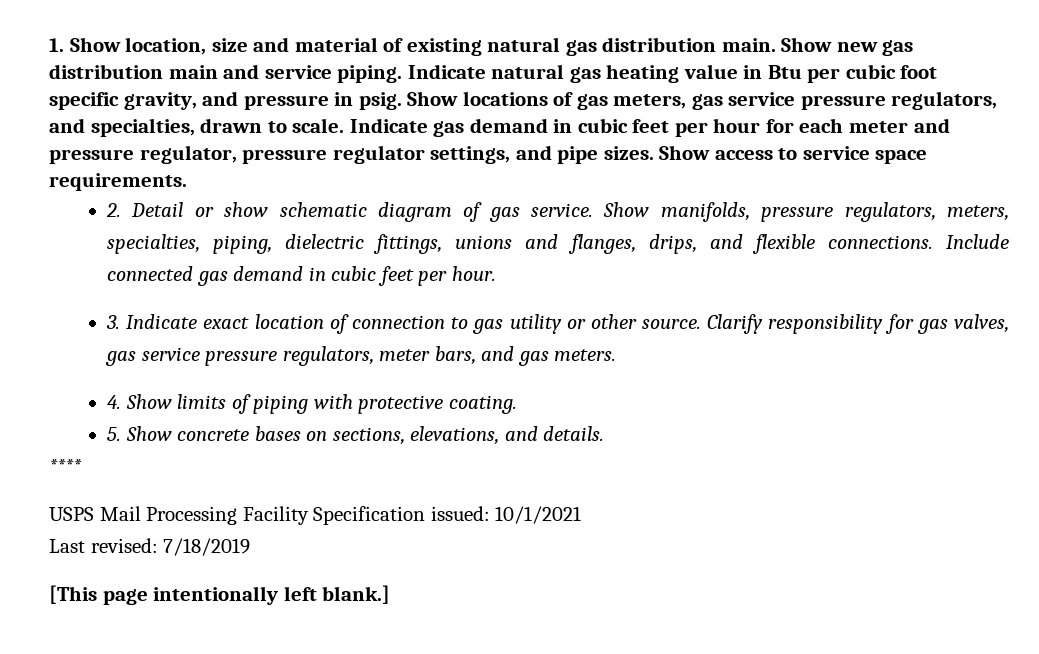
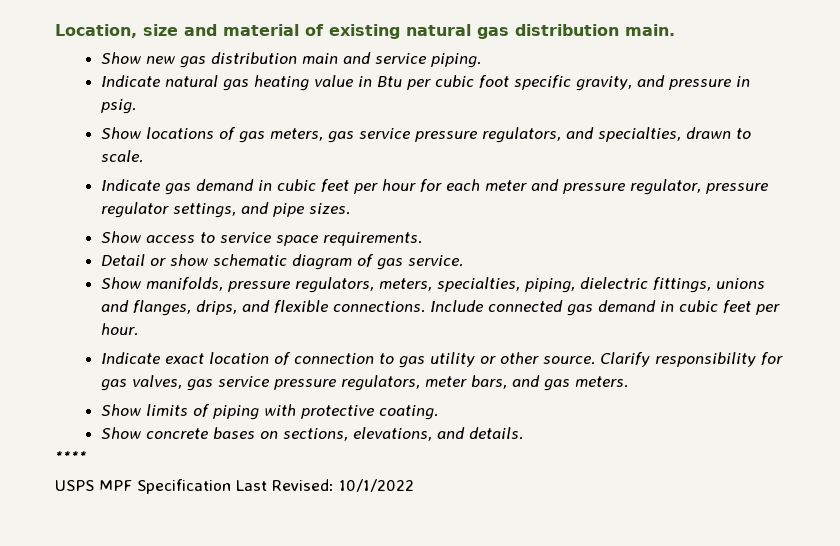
[49,37,207,55] 1. Show location, -> [55,24,137,38] Location,
(776, 45) none -> (675, 30) //
(403, 74) none -> (481, 60) //
(402, 101) none -> (136, 106) //
(345, 125) none -> (143, 156) //
(654, 153) none -> (350, 209) //
[106,203,122,217] 2. -> (422, 239) none
(594, 210) none -> (463, 261) //
[106,315,121,329] 3. -> (138, 329) none
[107,395,122,409] 4. -> (628, 382) none
[107,427,122,441] 5. -> (438, 412) none
[99,506,582,525] [49,538,251,556] [49,585,391,605] Mail Processing Facility Specification issued: 10/1/2021 // Last revised: 7/18/2019 // [This page intentionally left blank.] -> [99,479,414,494] MPF Specification Last Revised: 10/1/2022

